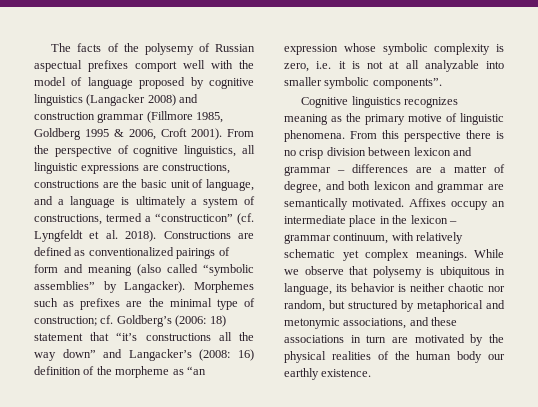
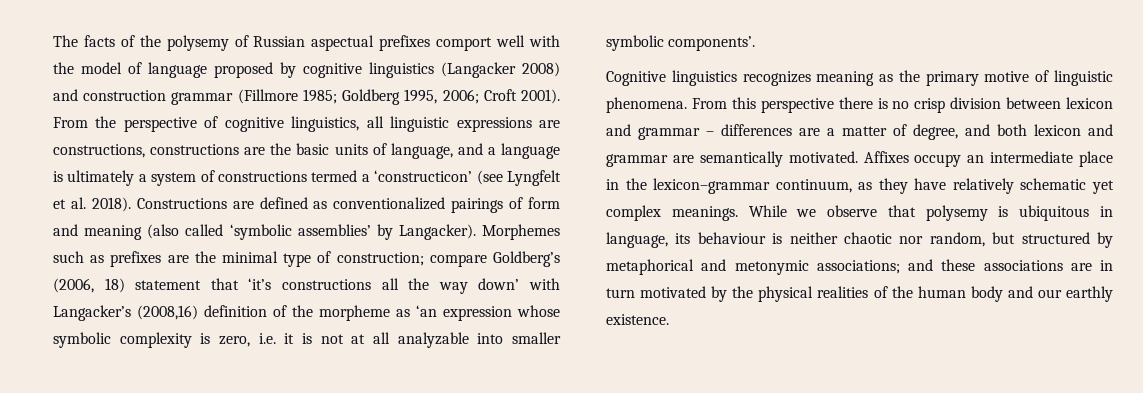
[196,112,224,123] [34,128,156,140] 1985, Goldberg 1995 & 2006, -> [302,89,479,105] 1985; Goldberg 1995, 2006;
[170,180,190,188] unit -> [334,144,368,155] units
[34,214,102,225] constructions, -> [218,171,307,182] constructions
[155,213,254,225] [34,230,83,242] “constructicon” (cf. Lyngfeldt -> [374,170,561,186] ‘constructicon’ (see Lyngfelt
[203,264,254,276] [34,281,95,290] “symbolic assemblies” -> [229,224,371,240] ‘symbolic assemblies’
[100,315,207,327] cf. Goldberg’s (2006: -> [429,251,560,267] [53,278,94,293] compare Goldberg’s (2006,
[116,332,138,341] “it’s -> [248,278,272,290] ‘it’s
[62,349,254,361] down” and Langacker’s (2008: 16) -> [478,278,561,290] [53,305,198,321] down’ with Langacker’s (2008,16)
[186,366,206,375] “an -> [416,305,437,317] ‘an
[372,78,442,89] components”. -> [668,36,756,51] components’.
[410,215,457,224] [284,232,414,244] lexicon – grammar continuum, with -> [653,178,947,194] lexicon–grammar continuum, as they have
[351,283,395,292] behavior -> [697,232,766,244] behaviour
[343,318,407,329] associations, -> [816,260,900,274] associations;
(344, 339) none -> [1070,263,1092,271] are
[392,337,408,343] are -> (635, 293) none
(483, 357) none -> [1007,286,1033,298] and

